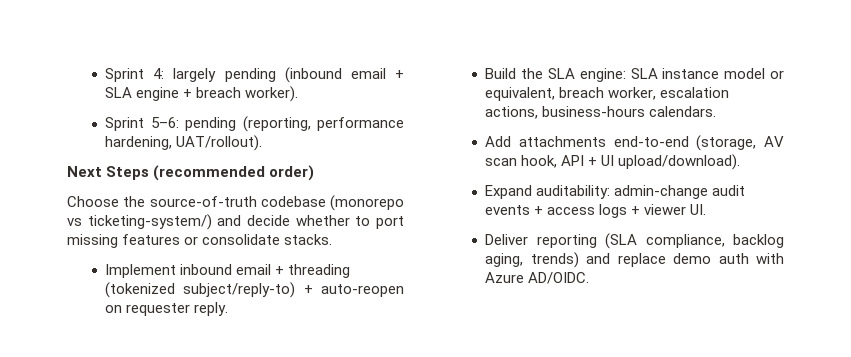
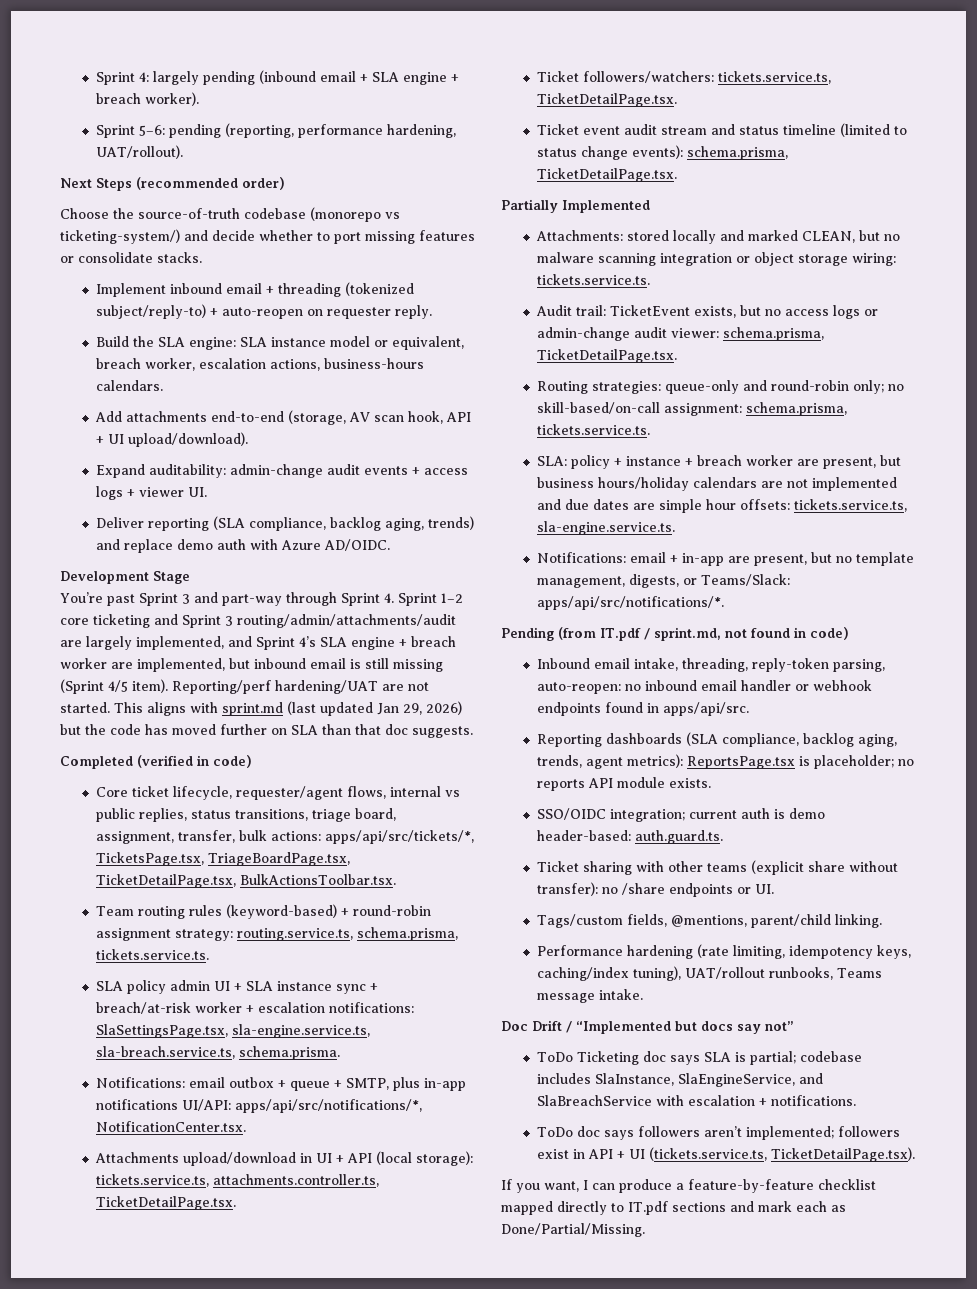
(590, 278) none -> [60,571,190,584] [60,592,463,606] [60,614,456,628] [60,636,456,650] [60,658,443,672] [60,679,429,694] [60,701,462,716] [60,724,473,738] [60,755,252,769] [96,786,461,800] [96,808,397,822] [96,830,475,844] [96,852,351,866] [96,874,397,888] [96,904,432,919] [96,927,459,941] [96,949,210,960] [96,980,379,994] [96,1002,415,1014] [96,1024,371,1038] [96,1046,341,1060] [96,1077,467,1091] [96,1099,423,1113] [96,1121,247,1132] [95,1151,474,1166] [96,1174,380,1187] [96,1196,237,1210] [537,71,832,84] [537,93,678,107] [537,123,908,137] [537,145,789,160] [537,168,678,182] [501,199,650,213] [536,230,901,244] [537,252,897,266] [537,274,651,285] [536,305,879,319] [537,327,825,341] [537,349,678,363] [537,380,905,394] [537,402,848,416] [537,424,651,435] [537,455,902,469] [537,477,898,491] [537,499,908,513] [537,521,676,535] [537,552,915,566] [537,574,791,588] [537,596,725,610] [501,627,849,641] [537,658,886,672] [537,680,873,694] [537,702,750,716] [537,732,898,747] [537,754,915,769] [537,777,712,791] [537,808,826,822] [537,830,724,844] [537,860,899,875] [537,882,775,897] [537,914,883,928] [537,944,912,959] [537,966,883,981] [537,989,644,1003] [501,1020,794,1034] [537,1051,863,1065] [537,1073,824,1087] [537,1095,857,1106] [537,1126,901,1140] [537,1147,916,1162] [501,1179,876,1193] [501,1201,846,1215] [501,1223,645,1237] // Development Stage // You’re past Sprint 3 and part-way through Sprint 4. Sprint 1–2 core ticketing and Sprint 3 routing/admin/attachments/audit are largely implemented, and Sprint 4’s SLA engine + breach worker are implemented, but inbound email is still missing (Sprint 4/5 item). Reporting/perf hardening/UAT are not started. This aligns with sprint.md (last updated Jan 29, 2026) but the code has moved further on SLA than that doc suggests. // Completed (verified in code) // Core ticket lifecycle, requester/agent flows, internal vs public replies, status transitions, triage board, assignment, transfer, bulk actions: apps/api/src/tickets/*, TicketsPage.tsx, TriageBoardPage.tsx, TicketDetailPage.tsx, BulkActionsToolbar.tsx. // Team routing rules (keyword-based) + round-robin assignment strategy: routing.service.ts, schema.prisma, tickets.service.ts. // SLA policy admin UI + SLA instance sync + breach/at-risk worker + escalation notifications: SlaSettingsPage.tsx, sla-engine.service.ts, sla-breach.service.ts, schema.prisma. // Notifications: email outbox + queue + SMTP, plus in-app notifications UI/API: apps/api/src/notifications/*, NotificationCenter.tsx. // Attachments upload/download in UI + API (local storage): tickets.service.ts, attachments.controller.ts, TicketDetailPage.tsx. // Ticket followers/watchers: tickets.service.ts, TicketDetailPage.tsx. // Ticket event audit stream and status timeline (limited to status change events): schema.prisma, TicketDetailPage.tsx. // Partially Implemented // Attachments: stored locally and marked CLEAN, but no malware scanning integration or object storage wiring: tickets.service.ts. // Audit trail: TicketEvent exists, but no access logs or admin-change audit viewer: schema.prisma, TicketDetailPage.tsx. // Routing strategies: queue-only and round-robin only; no skill-based/on-call assignment: schema.prisma, tickets.service.ts. // SLA: policy + instance + breach worker are present, but business hours/holiday calendars are not implemented and due dates are simple hour offsets: tickets.service.ts, sla-engine.service.ts. // Notifications: email + in-app are present, but no template management, digests, or Teams/Slack: apps/api/src/notifications/*. // Pending (from IT.pdf / sprint.md, not found in code) // Inbound email intake, threading, reply-token parsing, auto-reopen: no inbound email handler or webhook endpoints found in apps/api/src. // Reporting dashboards (SLA compliance, backlog aging, trends, agent metrics): ReportsPage.tsx is placeholder; no reports API module exists. // SSO/OIDC integration; current auth is demo header-based: auth.guard.ts. // Ticket sharing with other teams (explicit share without transfer): no /share endpoints or UI. // Tags/custom fields, @mentions, parent/child linking. // Performance hardening (rate limiting, idempotency keys, caching/index tuning), UAT/rollout runbooks, Teams message intake. // Doc Drift / “Implemented but docs say not” // ToDo Ticketing doc says SLA is partial; codebase includes SlaInstance, SlaEngineService, and SlaBreachService with escalation + notifications. // ToDo doc says followers aren’t implemented; followers exist in API + UI (tickets.service.ts, TicketDetailPage.tsx). // If you want, I can produce a feature-by-feature checklist mapped directly to IT.pdf sections and mark each as Done/Partial/Missing.

